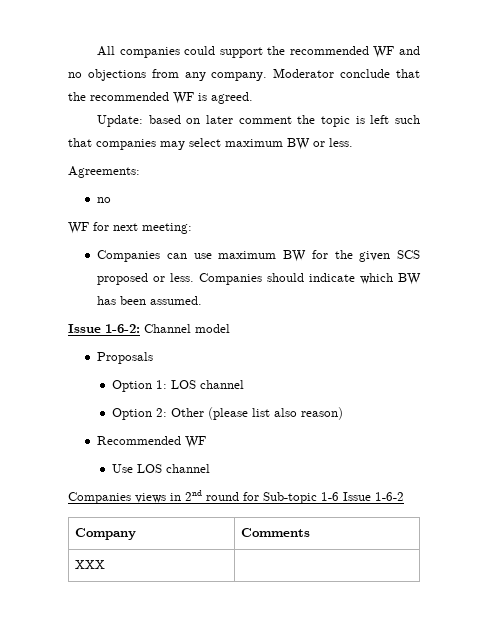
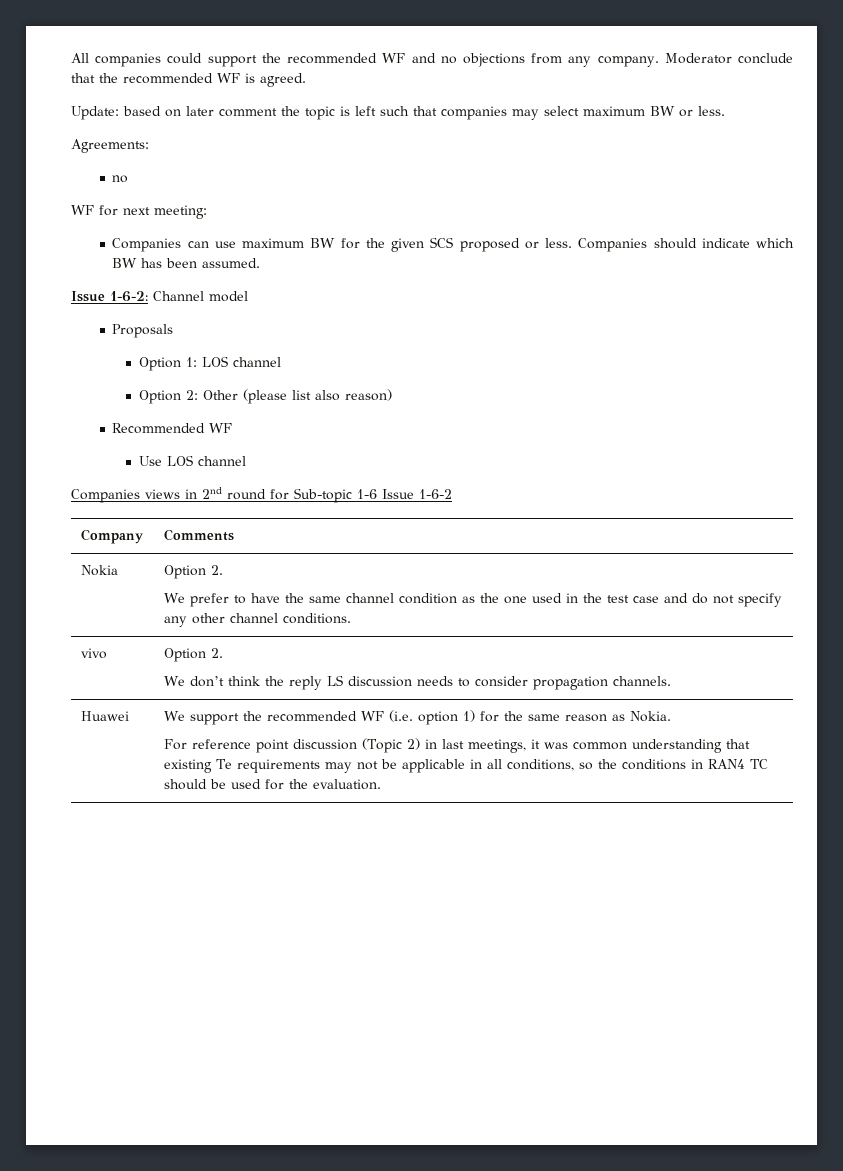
[75,560,106,569] XXX | -> [81,565,119,576] [164,565,224,579] [164,593,783,607] [164,613,352,627] [81,648,108,659] [164,648,224,662] [164,675,672,690] [81,711,130,721] [164,710,672,725] [164,738,751,753] [164,759,769,773] [164,779,382,790] Nokia | Option 2. // We prefer to have the same channel condition as the one used in the test case and do not specify any other channel conditions. // vivo | Option 2. // We don’t think the reply LS discussion needs to consider propagation channels. // Huawei | We support the recommended WF (i.e. option 1) for the same reason as Nokia. // For reference point discussion (Topic 2) in last meetings, it was common understanding that existing Te requirements may not be applicable in all conditions, so the conditions in RAN4 TC should be used for the evaluation.

